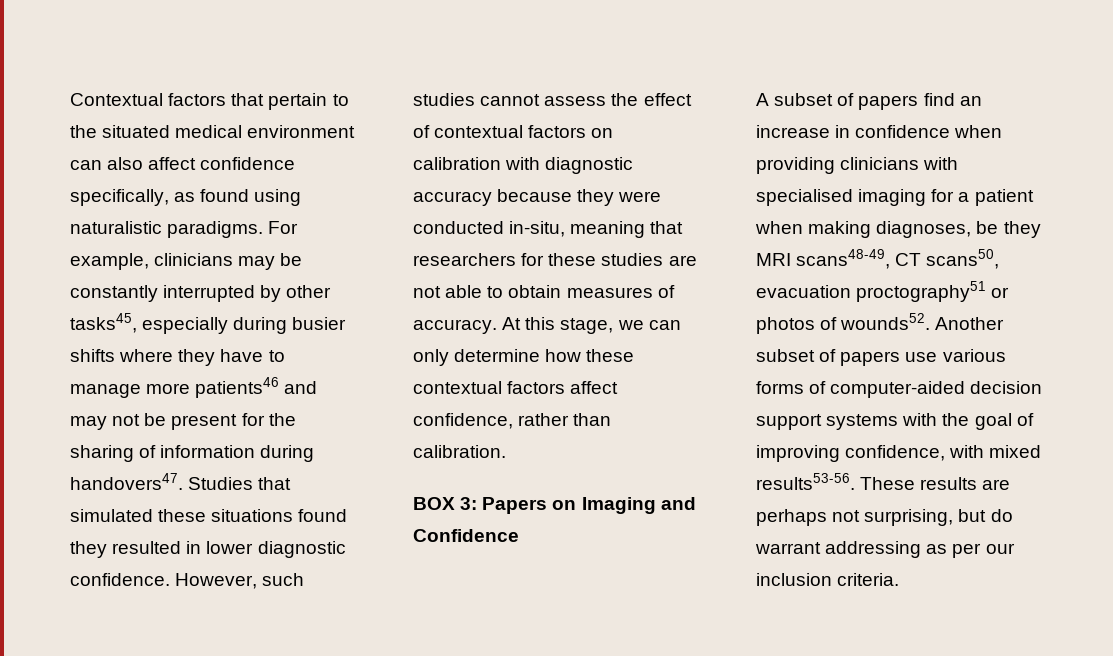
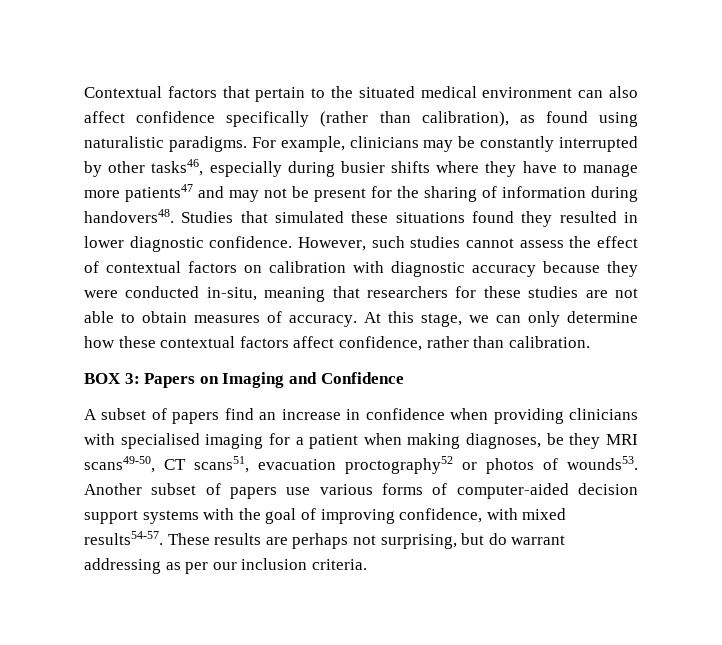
[70,189,169,206] specifically, -> [226,111,509,127] specifically (rather than calibration),
[70,313,137,333] tasks45, -> [151,159,204,176] tasks46,
[195,377,280,398] patients46 -> [125,184,193,202] patients47
[70,473,183,490] handovers47. -> [84,209,174,223] handovers48.
[796,249,1000,269] [756,281,987,302] scans48-49, CT scans50, evacuation proctography51 -> [84,456,453,474] scans49-50, CT scans51, evacuation proctography52
[840,313,931,330] wounds52. -> [567,456,638,470] wounds53.
[756,473,855,490] results53-56. -> [84,531,163,545] results54-57.

